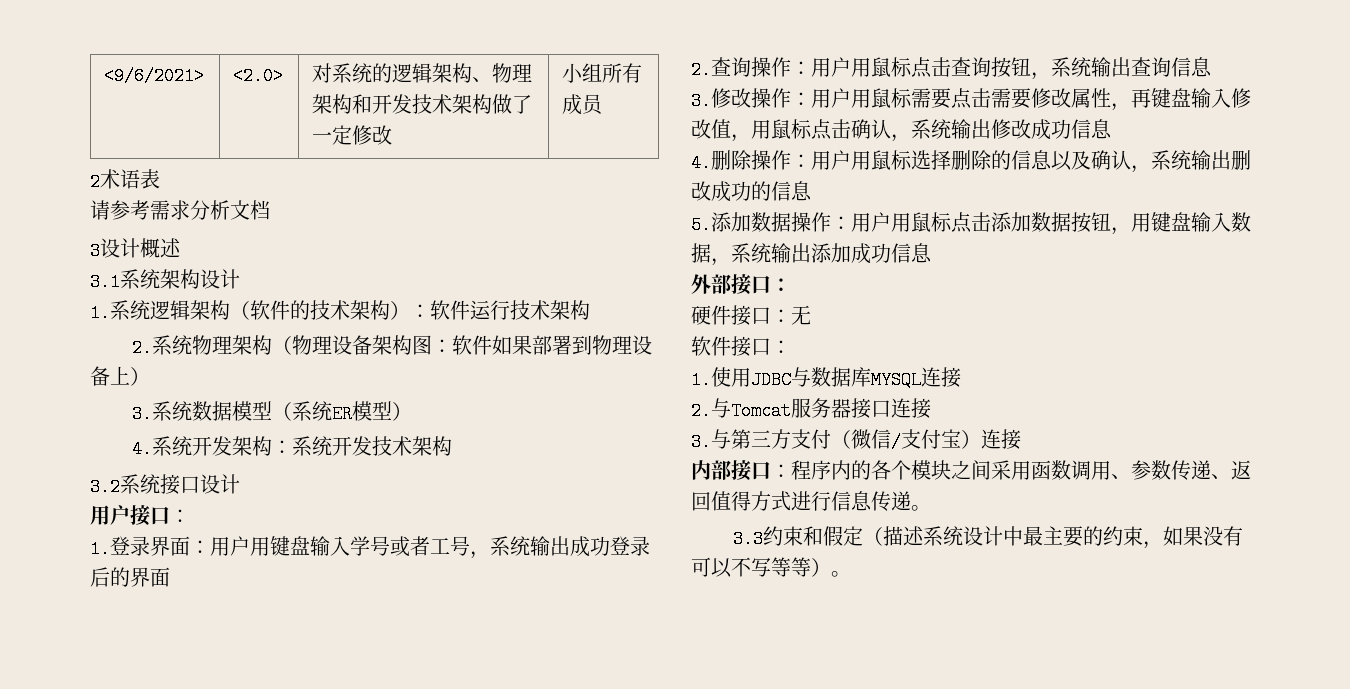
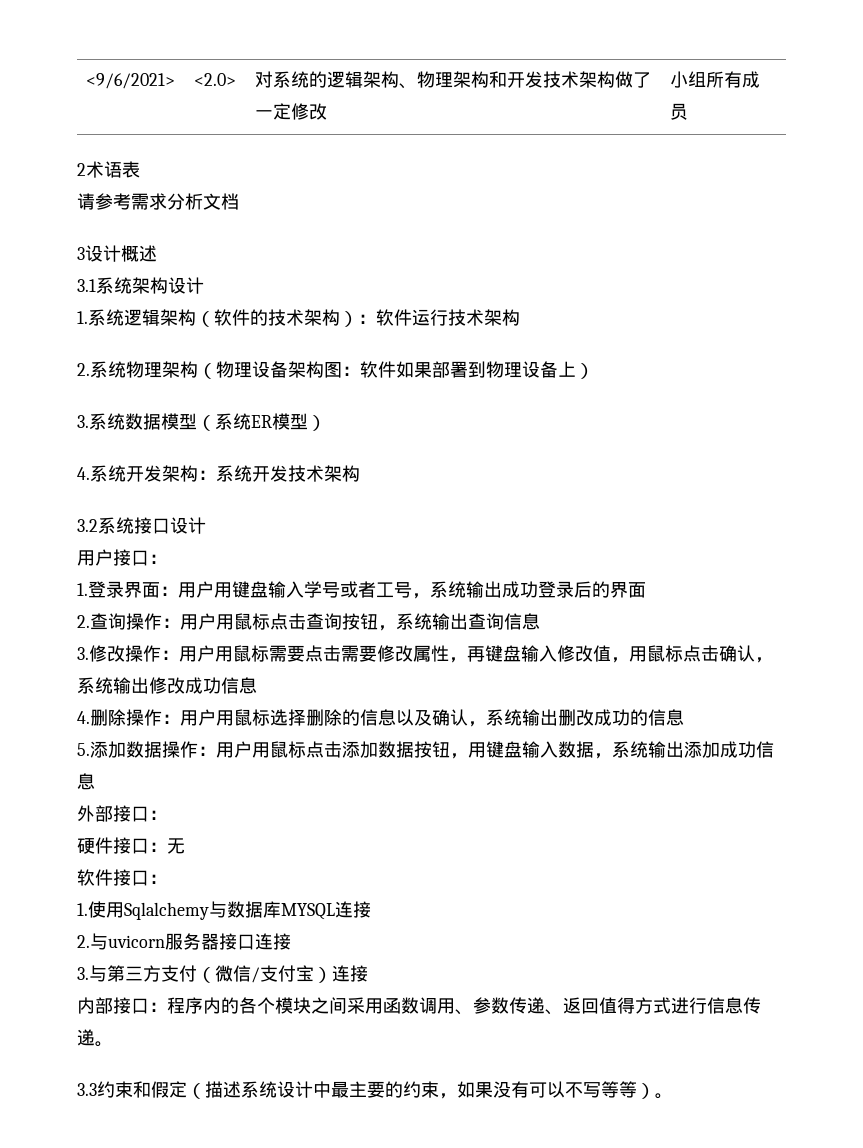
[751,371,791,389] JDBC -> [124,902,209,920] Sqlalchemy
[731,402,791,420] Tomcat -> [108,935,165,948] uvicorn

